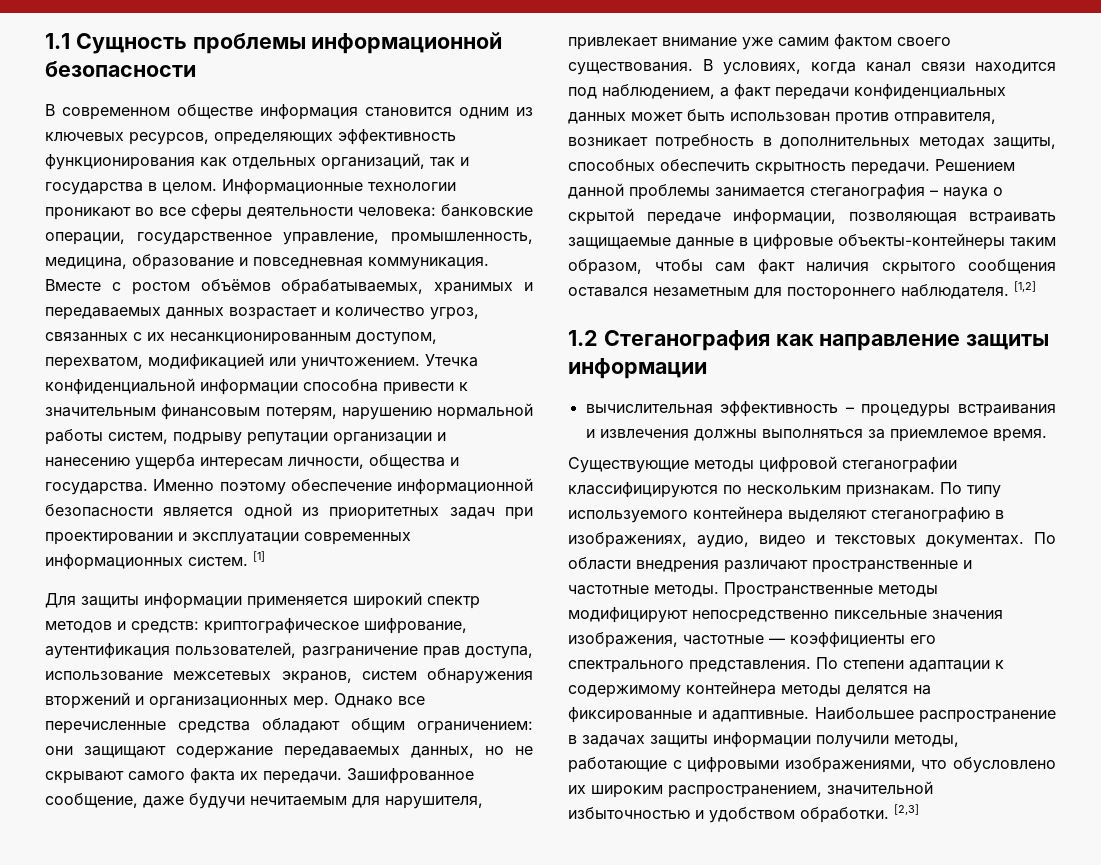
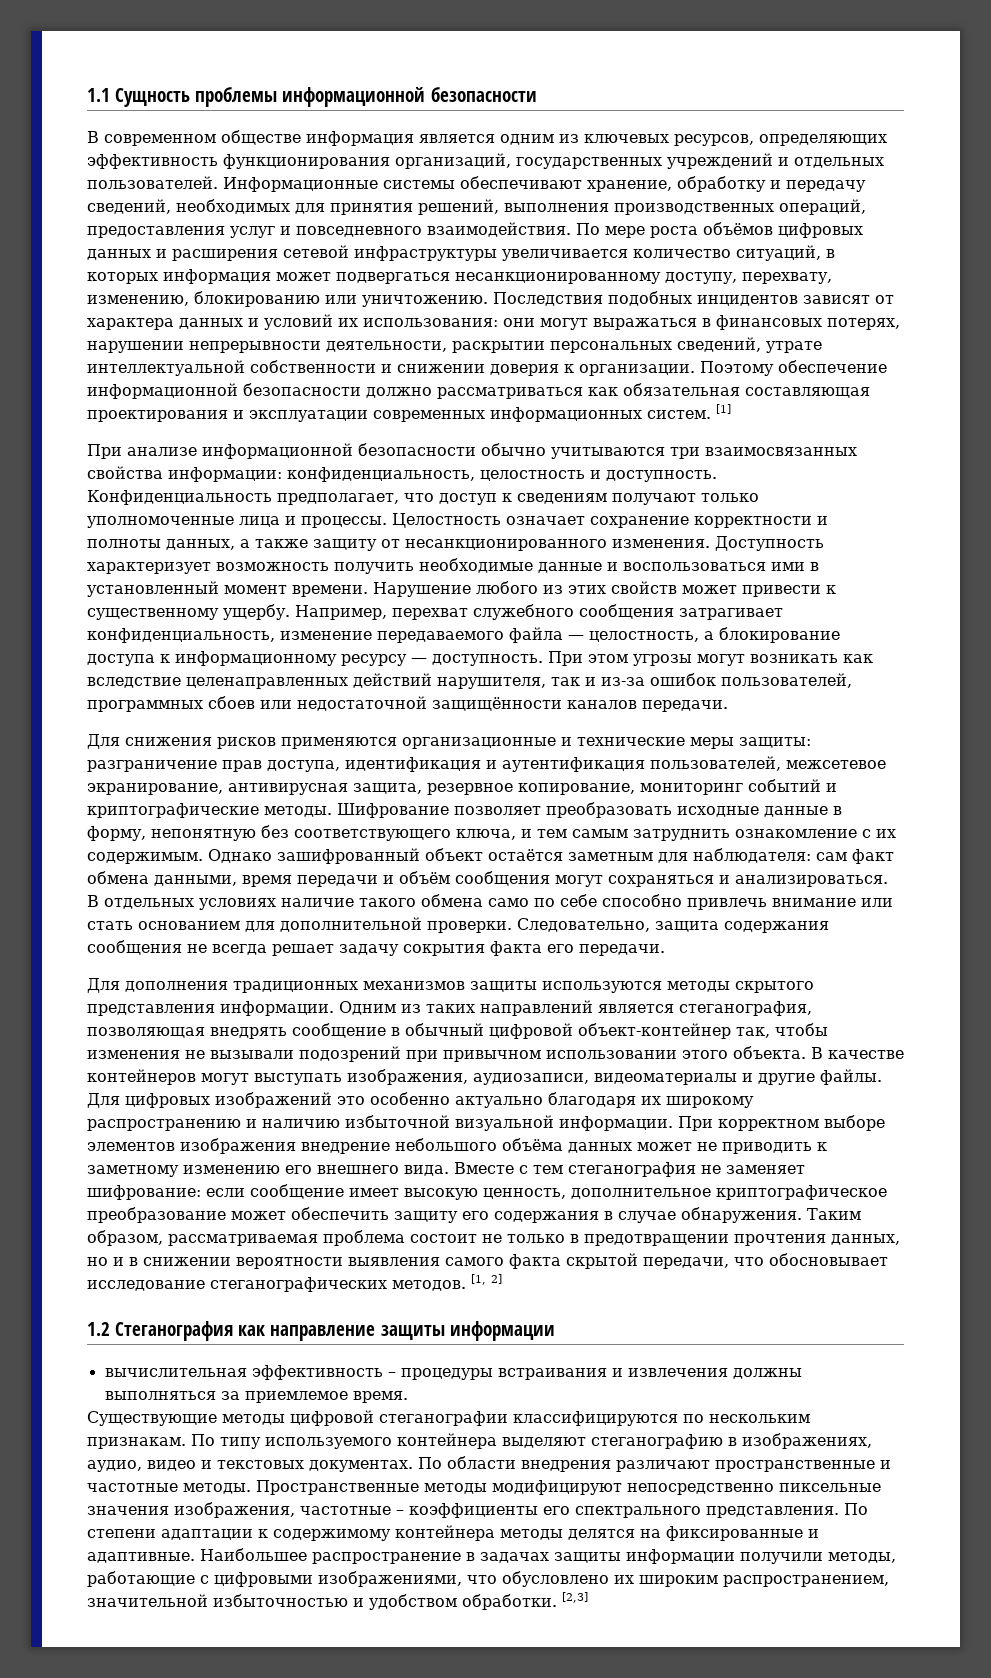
[365,107,452,117] становится -> [419,134,495,143] является
[200,153,469,170] [45,179,456,195] [45,204,533,220] [45,232,533,245] [45,254,489,270] [45,279,533,295] [45,307,479,320] [45,332,437,345] [45,353,478,370] [45,378,468,395] [45,403,533,420] [45,429,446,445] [45,454,459,470] [45,478,533,495] [45,503,533,520] [45,532,173,545] как отдельных организаций, так и государства в целом. Информационные технологии проникают во все сферы деятельности человека: банковские операции, государственное управление, промышленность, медицина, образование и повседневная коммуникация. Вместе с ростом объёмов обрабатываемых, хранимых и передаваемых данных возрастает и количество угроз, связанных с их несанкционированным доступом, перехватом, модификацией или уничтожением. Утечка конфиденциальной информации способна привести к значительным финансовым потерям, нарушению нормальной работы систем, подрыву репутации организации и нанесению ущерба интересам личности, общества и государства. Именно поэтому обеспечение информационной безопасности является одной из приоритетных задач при проектировании -> [395,153,884,169] [87,176,866,192] [87,199,866,215] [87,222,863,238] [87,245,835,261] [87,269,832,284] [87,291,894,307] [87,314,900,330] [87,337,822,353] [87,360,887,376] [87,383,870,399] [87,410,228,422] организаций, государственных учреждений и отдельных пользователей. Информационные системы обеспечивают хранение, обработку и передачу сведений, необходимых для принятия решений, выполнения производственных операций, предоставления услуг и повседневного взаимодействия. По мере роста объёмов цифровых данных и расширения сетевой инфраструктуры увеличивается количество ситуаций, в которых информация может подвергаться несанкционированному доступу, перехвату, изменению, блокированию или уничтожению. Последствия подобных инцидентов зависят от характера данных и условий их использования: они могут выражаться в финансовых потерях, нарушении непрерывности деятельности, раскрытии персональных сведений, утрате интеллектуальной собственности и снижении доверия к организации. Поэтому обеспечение информационной безопасности должно рассматриваться как обязательная составляющая проектирования
[45,592,480,609] [45,618,467,634] [45,642,533,659] [45,668,533,684] [45,692,425,709] [45,718,533,734] [45,746,533,759] [45,768,474,784] [45,793,483,809] [568,34,951,50] [568,59,1056,75] [568,84,1006,100] [568,109,996,125] [568,134,1056,150] [568,159,1015,175] [568,183,1003,200] [568,208,1056,225] [568,233,1056,250] [568,259,1056,275] [568,281,1036,300] Для защиты информации применяется широкий спектр методов и средств: криптографическое шифрование, аутентификация пользователей, разграничение прав доступа, использование межсетевых экранов, систем обнаружения вторжений и организационных мер. Однако все перечисленные средства обладают общим ограничением: они защищают содержание передаваемых данных, но не скрывают самого факта их передачи. Зашифрованное сообщение, даже будучи нечитаемым для нарушителя, привлекает внимание уже самим фактом своего существования. В условиях, когда канал связи находится под наблюдением, а факт передачи конфиденциальных данных может быть использован против отправителя, возникает потребность в дополнительных методах защиты, способных обеспечить скрытность передачи. Решением данной проблемы занимается стеганография – наука о скрытой передаче информации, позволяющая встраивать защищаемые данные в цифровые объекты-контейнеры таким образом, чтобы сам факт наличия скрытого сообщения оставался незаметным для постороннего наблюдателя. [1,2] -> [87,443,857,459] [87,466,717,482] [87,490,759,505] [87,513,828,528] [87,536,824,551] [87,558,819,574] [87,581,836,597] [87,604,783,620] [87,627,840,643] [87,651,873,666] [87,673,852,689] [87,696,728,712] [87,734,811,749] [87,756,886,772] [87,779,837,795] [87,802,842,818] [87,825,896,841] [87,848,894,864] [87,871,888,887] [87,894,893,910] [87,917,829,933] [87,940,665,956] [87,978,814,993] [87,1000,812,1016] [87,1023,828,1039] [87,1046,904,1062] [87,1069,882,1085] [87,1092,754,1108] [87,1115,885,1131] [87,1138,827,1154] [87,1162,805,1177] [87,1184,887,1200] [87,1207,861,1223] [87,1230,900,1246] [87,1253,888,1269] [87,1274,502,1292] При анализе информационной безопасности обычно учитываются три взаимосвязанных свойства информации: конфиденциальность, целостность и доступность. Конфиденциальность предполагает, что доступ к сведениям получают только уполномоченные лица и процессы. Целостность означает сохранение корректности и полноты данных, а также защиту от несанкционированного изменения. Доступность характеризует возможность получить необходимые данные и воспользоваться ими в установленный момент времени. Нарушение любого из этих свойств может привести к существенному ущербу. Например, перехват служебного сообщения затрагивает конфиденциальность, изменение передаваемого файла — целостность, а блокирование доступа к информационному ресурсу — доступность. При этом угрозы могут возникать как вследствие целенаправленных действий нарушителя, так и из-за ошибок пользователей, программных сбоев или недостаточной защищённости каналов передачи. // Для снижения рисков применяются организационные и технические меры защиты: разграничение прав доступа, идентификация и аутентификация пользователей, межсетевое экранирование, антивирусная защита, резервное копирование, мониторинг событий и криптографические методы. Шифрование позволяет преобразовать исходные данные в форму, непонятную без соответствующего ключа, и тем самым затруднить ознакомление с их содержимым. Однако зашифрованный объект остаётся заметным для наблюдателя: сам факт обмена данными, время передачи и объём сообщения могут сохраняться и анализироваться. В отдельных условиях наличие такого обмена само по себе способно привлечь внимание или стать основанием для дополнительной проверки. Следовательно, защита содержания сообщения не всегда решает задачу сокрытия факта его передачи. // Для дополнения традиционных механизмов защиты используются методы скрытого представления информации. Одним из таких направлений является стеганография, позволяющая внедрять сообщение в обычный цифровой объект-контейнер так, чтобы изменения не вызывали подозрений при привычном использовании этого объекта. В качестве контейнеров могут выступать изображения, аудиозаписи, видеоматериалы и другие файлы. Для цифровых изображений это особенно актуально благодаря их широкому распространению и наличию избыточной визуальной информации. При корректном выборе элементов изображения внедрение небольшого объёма данных может не приводить к заметному изменению его внешнего вида. Вместе с тем стеганография не заменяет шифрование: если сообщение имеет высокую ценность, дополнительное криптографическое преобразование может обеспечить защиту его содержания в случае обнаружения. Таким образом, рассматриваемая проблема состоит не только в предотвращении прочтения данных, но и в снижении вероятности выявления самого факта скрытой передачи, что обосновывает исследование стеганографических методов. [1, 2]
[769,638,785,644] — -> [396,1510,404,1515] –

